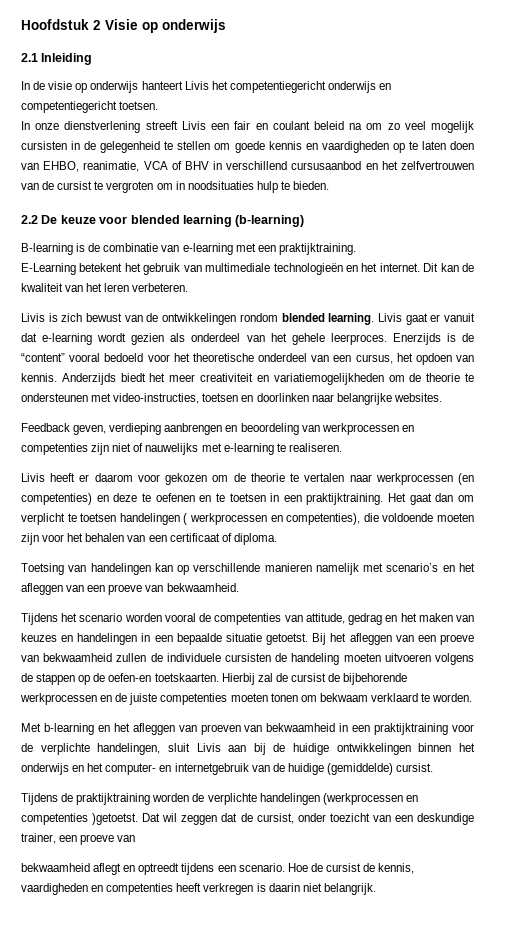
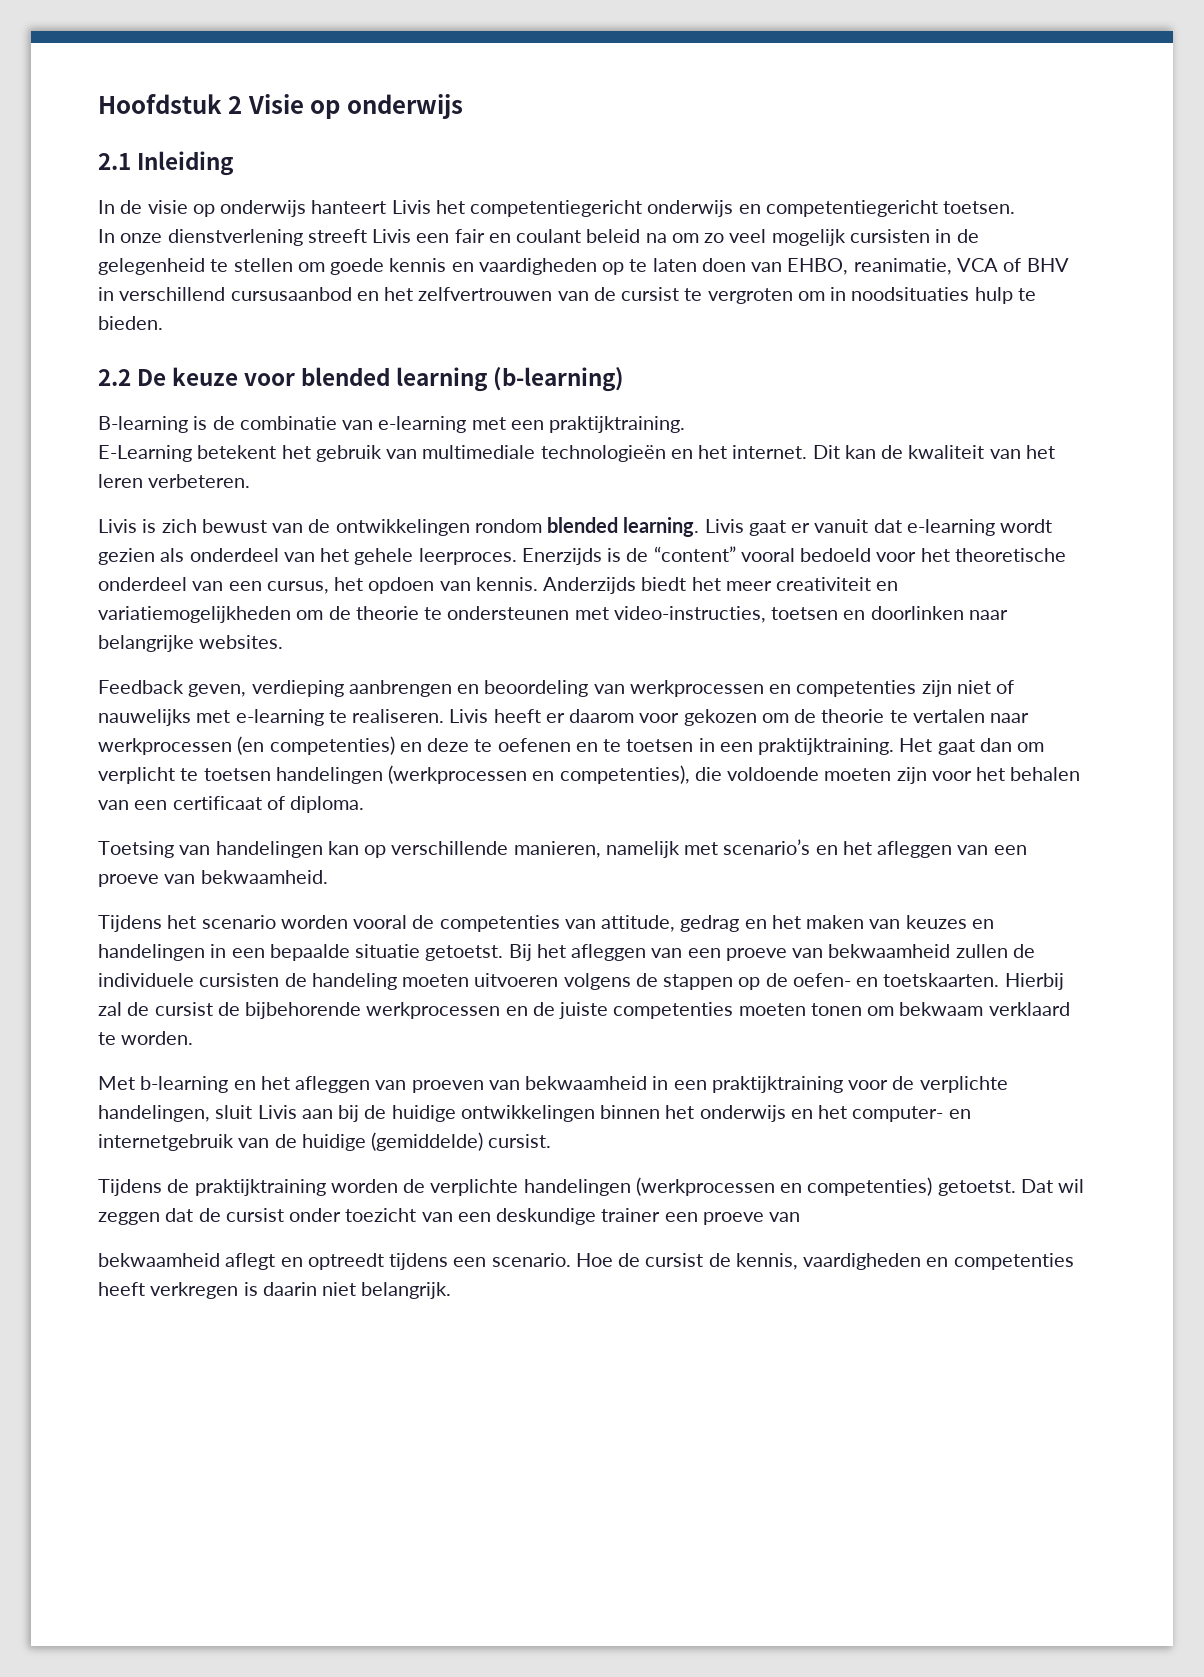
(342, 447) // -> (445, 716) none
[183,513,267,525] ( werkprocessen -> [388,765,528,784] (werkprocessen
[264,563,312,572] manieren -> [513,841,601,858] manieren,
[108,673,152,682] oefen-en -> [792,973,879,987] oefen- en
[21,813,139,825] competenties )getoetst. -> [807,1177,1016,1196] competenties) getoetst.
[256,813,294,824] cursist, -> [225,1208,284,1222] cursist
[21,833,56,844] trainer, -> [601,1208,661,1222] trainer

